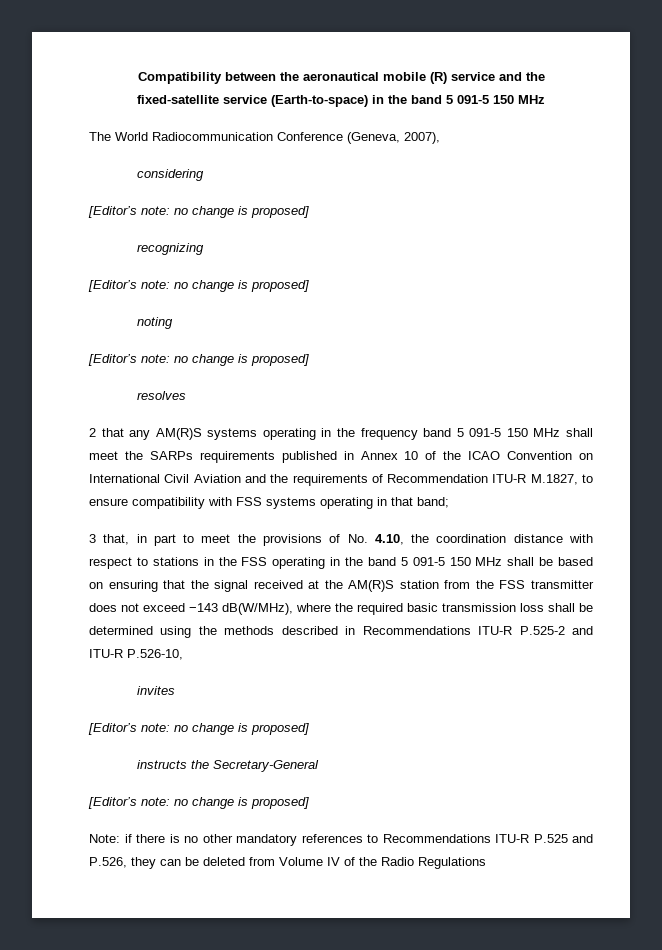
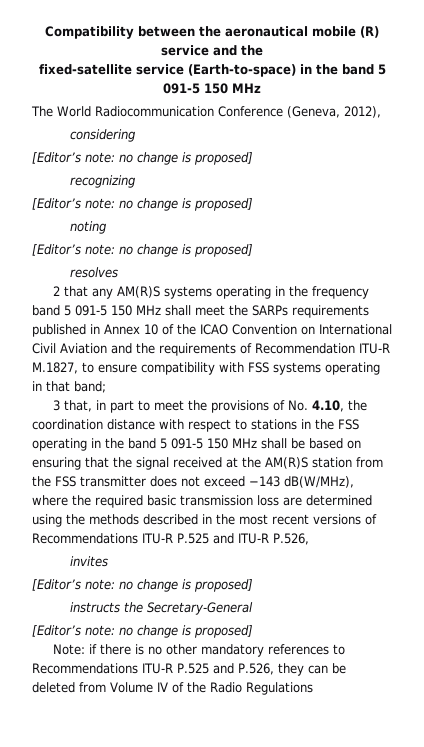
[404,132,440,144] 2007), -> [344,106,381,118] 2012),
[548,603,593,612] shall be -> [283,497,302,506] are
[362,626,565,635] Recommendations ITU-R P.525-2 -> [216,514,377,525] [32,533,209,544] the most recent versions of Recommendations ITU-R P.525
[127,649,183,660] P.526-10, -> [272,533,309,545] P.526,

